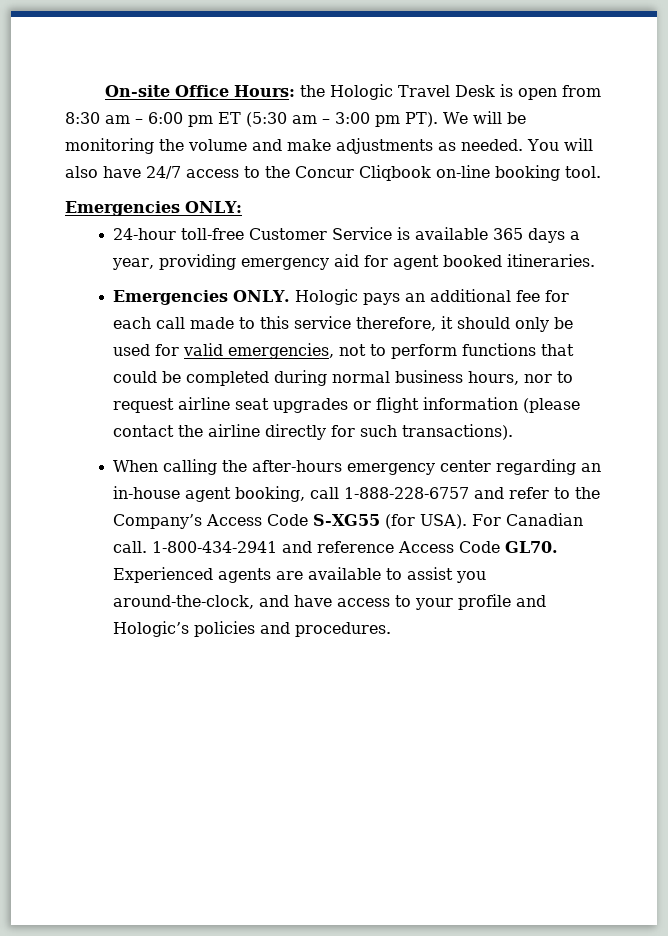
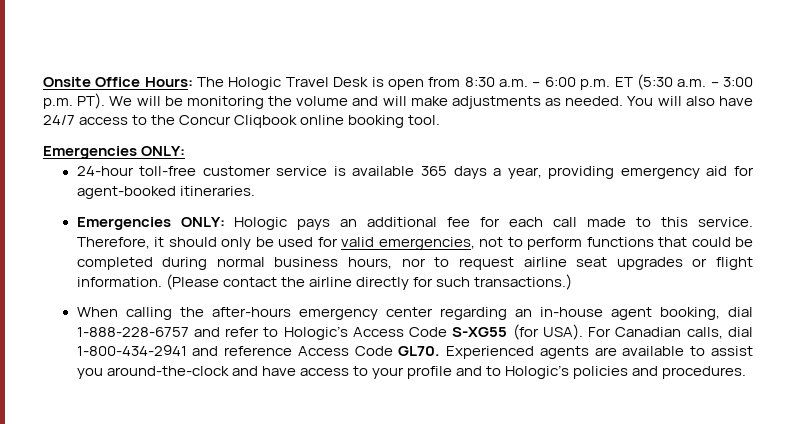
[105,85,171,97] On-site -> [43,77,91,87] Onsite
[300,85,326,97] the -> [197,77,225,87] The
[105,115,130,124] am -> [499,79,529,87] a.m.
[188,115,213,127] pm -> [580,79,611,90] p.m.
[292,115,317,124] am -> [677,79,707,87] a.m.
[375,115,400,127] pm -> [43,98,73,109] p.m.
(282, 145) none -> [382,96,407,106] will
[436,165,490,178] on-line -> [300,115,345,125] online
[249,227,393,240] Customer Service -> [202,166,328,176] customer service
[393,255,503,270] agent booked -> [76,186,176,199] agent-booked
[233,290,291,302] ONLY. -> [180,217,225,227] ONLY:
[294,316,437,331] service therefore, -> [697,217,753,227] [76,237,150,249] service. Therefore,
[423,397,581,413] information (please -> [76,274,219,290] information. (Please
[402,424,514,440] transactions). -> [473,274,572,290] transactions.)
[310,487,340,499] call -> [728,307,754,317] dial
[575,487,601,499] [113,514,203,529] the Company’s -> [283,326,348,340] Hologic’s
[113,541,148,553] call. -> [686,327,754,339] calls, dial
[113,595,255,609] around-the-clock, -> [106,366,229,376] around-the-clock
(547, 601) none -> [486,366,502,376] to

